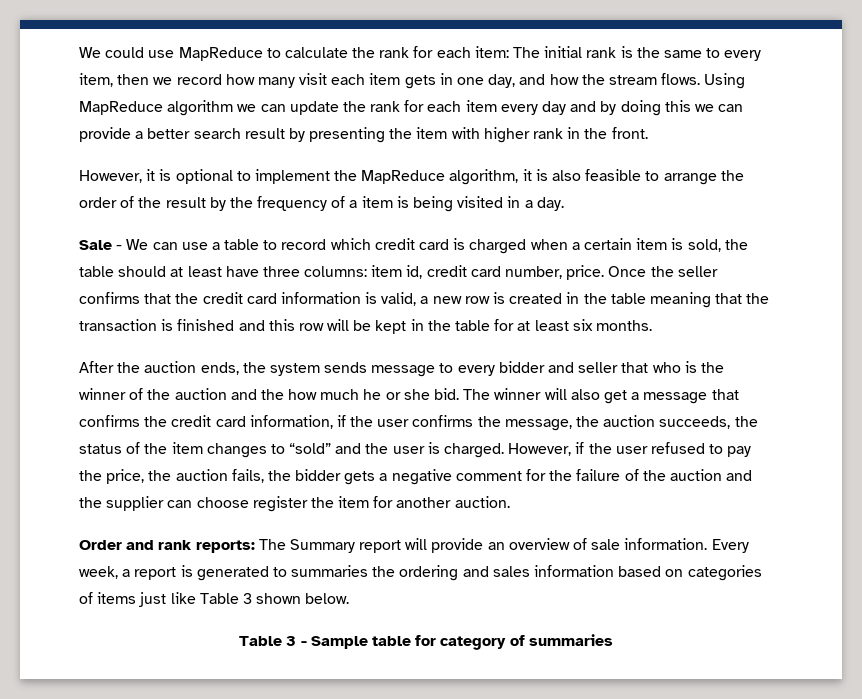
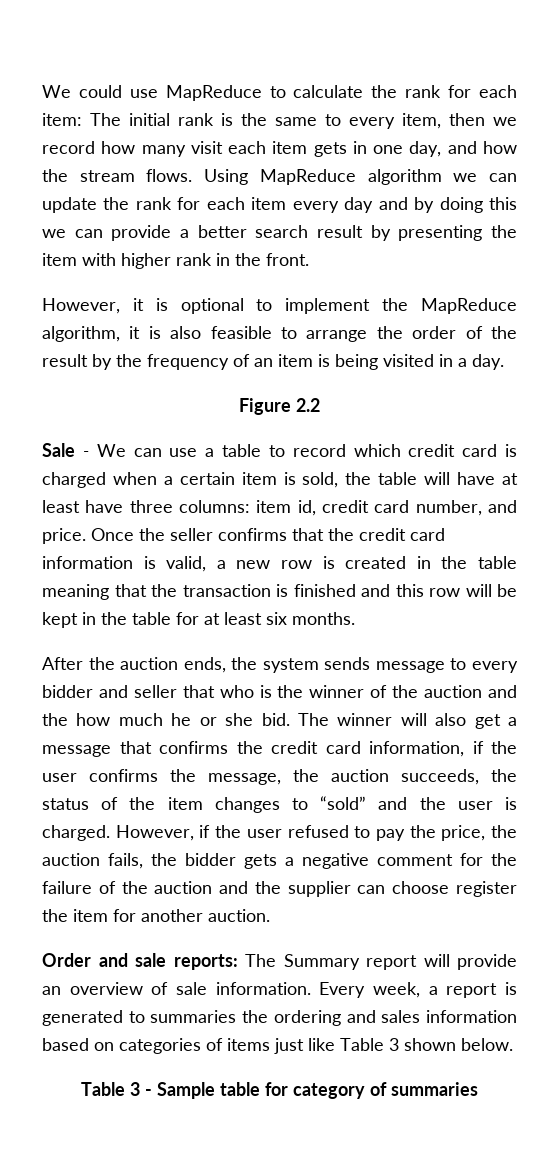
[349,200,358,208] a -> [254,358,273,367] an
(564, 204) none -> [239,398,320,415] // Figure 2.2
[118,266,167,277] should -> [424,472,496,485] will have
(563, 272) none -> [488,500,517,513] and
[158,540,193,550] rank -> [135,953,166,967] sale

